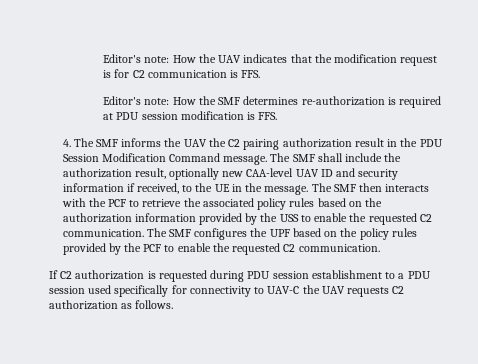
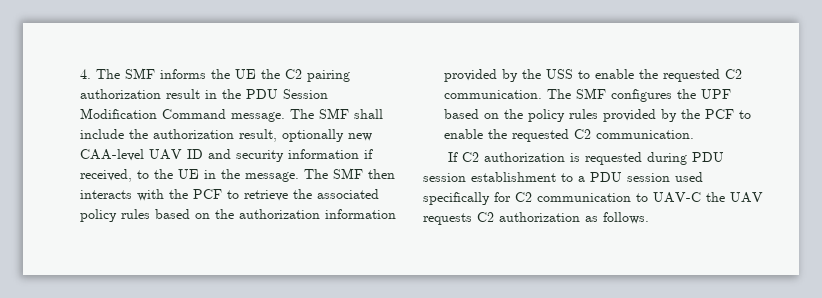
[103,54,438,66] [103,69,261,78] [103,96,442,108] [103,111,278,120] Editor's note: How the UAV indicates that the modification request is for C2 communication is FFS. // Editor's note: How the SMF determines re-authorization is required at PDU session modification is FFS. // -> (79, 74) none
[183,139,207,147] UAV -> [234,69,256,79] UE
[189,286,251,297] connectivity -> [515,192,631,202] C2 communication

